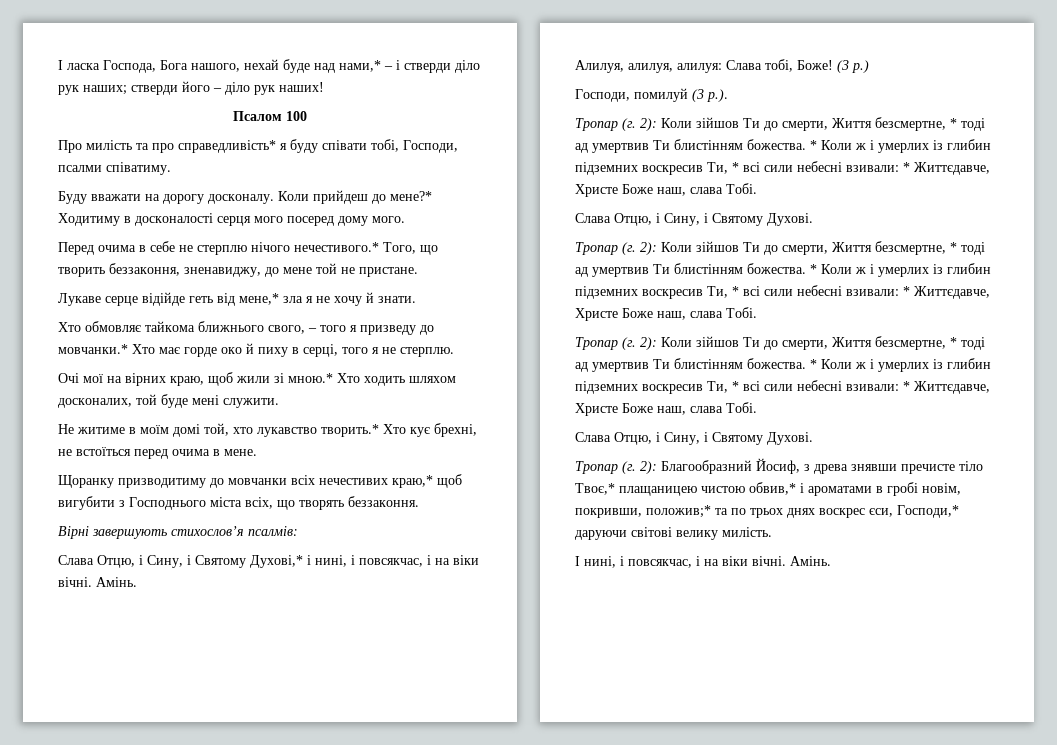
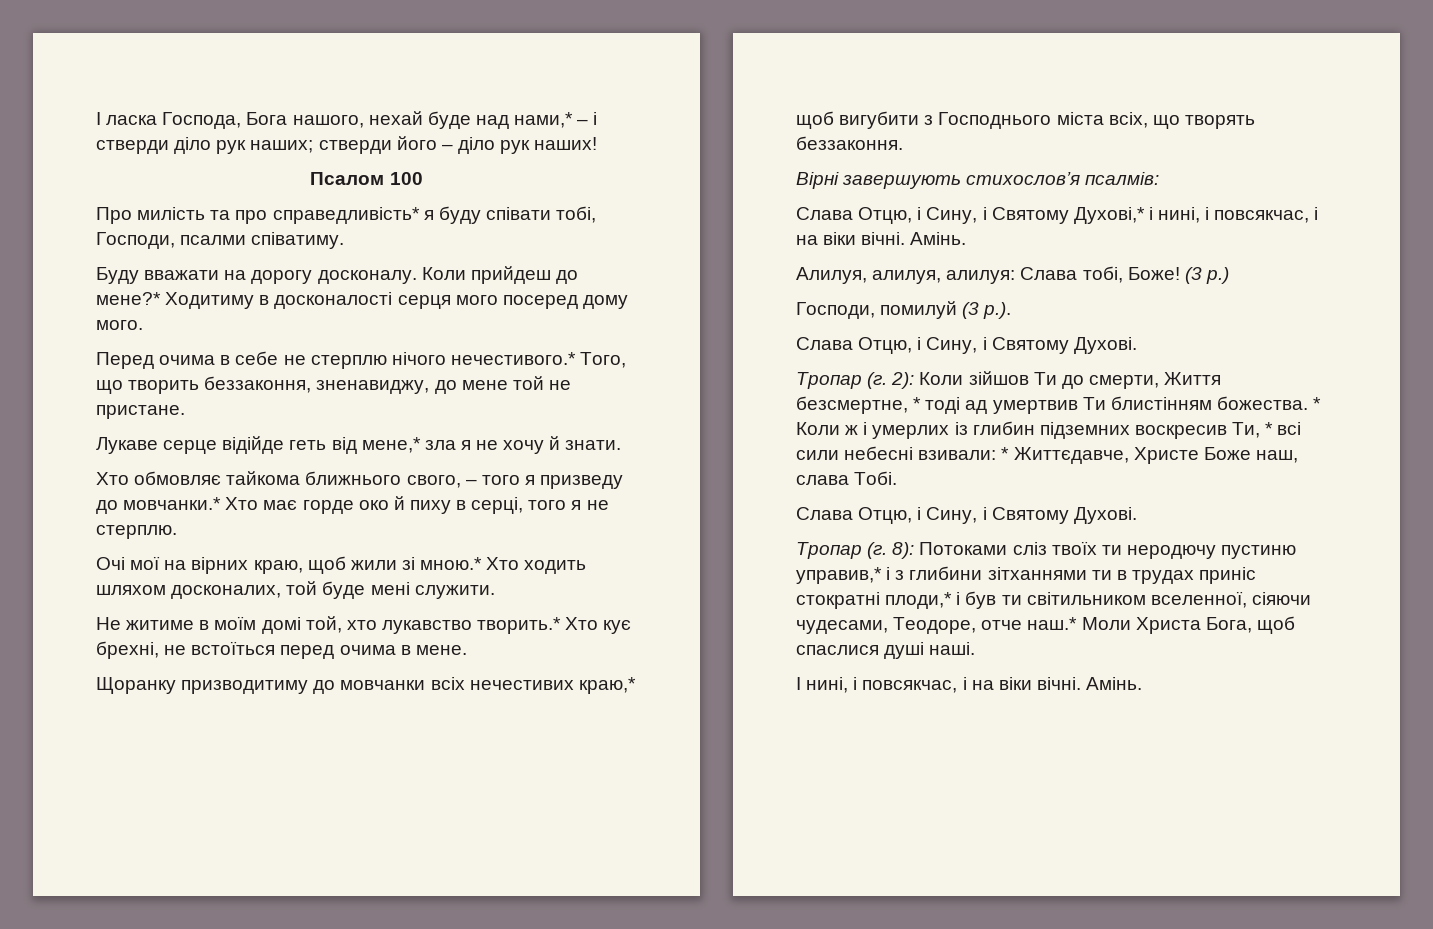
[575,117,985,131] [575,139,991,153] [575,161,990,175] [575,183,757,197] // Тропар (г. 2): Коли зійшов Ти до смерти, Життя безсмертне, * тоді ад умертвив Ти блистінням божества. * Коли ж і умерлих із глибин підземних воскресив Ти, * всі сили небесні взивали: * Життєдавче, Христе Боже наш, слава Тобі. -> (1012, 310) none
[575,336,985,350] [575,358,991,372] [575,380,990,394] [575,402,757,416] [575,432,813,445] [575,458,983,474] [575,482,961,496] [575,505,959,518] [575,527,772,540] // Тропар (г. 2): Коли зійшов Ти до смерти, Життя безсмертне, * тоді ад умертвив Ти блистінням божества. * Коли ж і умерлих із глибин підземних воскресив Ти, * всі сили небесні взивали: * Життєдавче, Христе Боже наш, слава Тобі. // Слава Отцю, і Сину, і Святому Духові. // Тропар (г. 2): Благообразний Йосиф, з древа знявши пречисте тіло Твоє,* плащаницею чистою обвив,* і ароматами в гробі новім, покривши, положив;* та по трьох днях воскрес єси, Господи,* даруючи світові велику милість. -> [796,507,1137,524] [796,541,1297,559] [796,566,1257,584] [796,591,1311,609] [796,616,1295,634] [796,642,976,659] // Слава Отцю, і Сину, і Святому Духові. // Тропар (г. 8): Потоками сліз твоїх ти неродючу пустиню управив,* і з глибини зітханнями ти в трудах приніс стократні плоди,* і був ти світильником вселенної, сіяючи чудесами, Теодоре, отче наш.* Моли Христа Бога, щоб спаслися душі наші.

